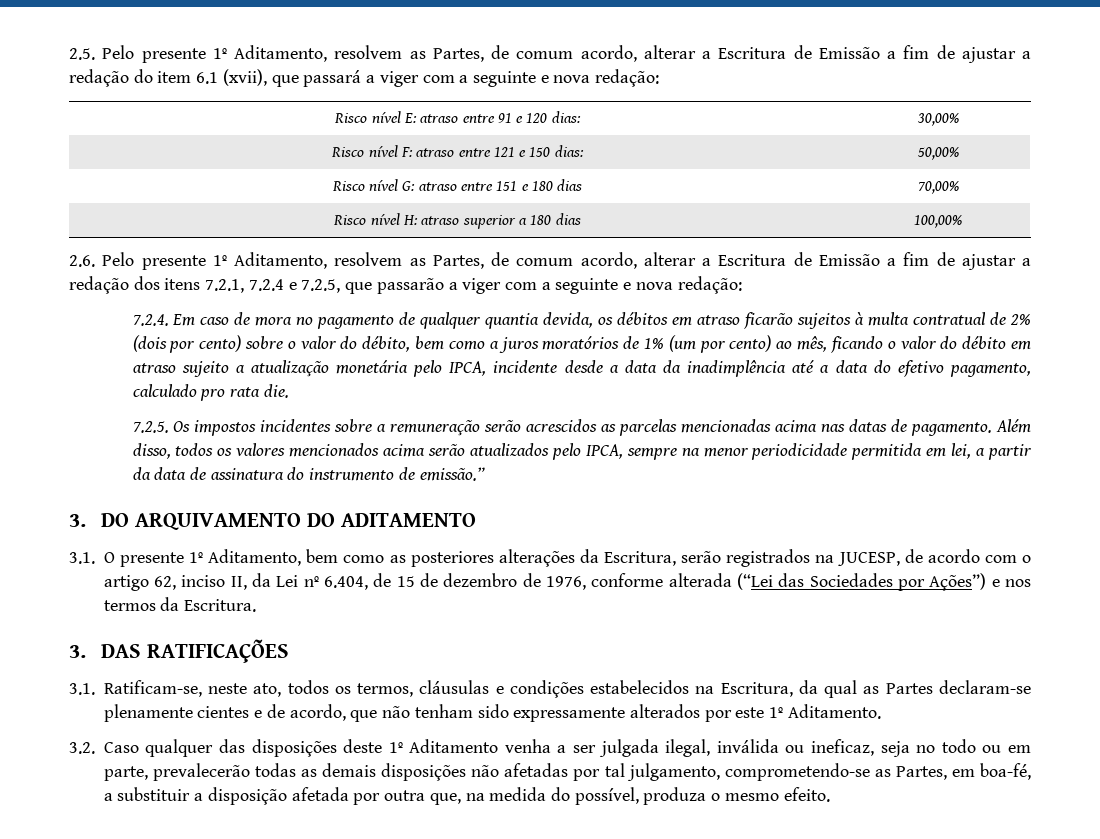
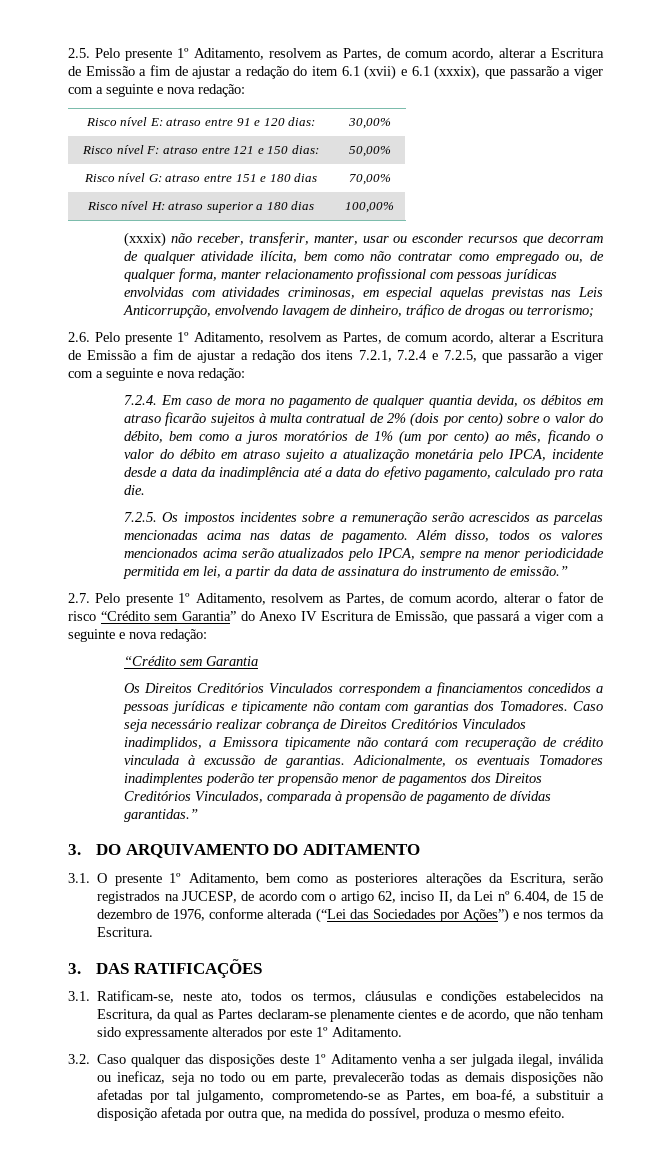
[222,69,362,87] (xvii), que passará -> [364,65,559,80] (xvii) e 6.1 (xxxix), que passarão
(962, 221) none -> [124,232,603,247] [124,251,605,264] [124,268,558,282] [124,287,603,300] [123,304,595,318] // (xxxix) não receber, transferir, manter, usar ou esconder recursos que decorram de qualquer atividade ilícita, bem como não contratar como empregado ou, de qualquer forma, manter relacionamento profissional com pessoas jurídicas envolvidas com atividades criminosas, em especial aquelas previstas nas Leis Anticorrupção, envolvendo lavagem de dinheiro, tráfico de drogas ou terrorismo;
(485, 474) none -> [68,592,604,606] [68,611,605,624] [68,629,207,642] [124,656,259,666] [124,682,604,696] [123,701,603,714] [124,719,527,732] [124,737,604,750] [124,755,603,768] [124,773,543,786] [124,791,552,804] [124,809,199,822] // 2.7. Pelo presente 1º Aditamento, resolvem as Partes, de comum acordo, alterar o fator de risco “Crédito sem Garantia” do Anexo IV Escritura de Emissão, que passará a viger com a seguinte e nova redação: // “Crédito sem Garantia // Os Direitos Creditórios Vinculados correspondem a financiamentos concedidos a pessoas jurídicas e tipicamente não contam com garantias dos Tomadores. Caso seja necessário realizar cobrança de Direitos Creditórios Vinculados inadimplidos, a Emissora tipicamente não contará com recuperação de crédito vinculada à excussão de garantias. Adicionalmente, os eventuais Tomadores inadimplentes poderão ter propensão menor de pagamentos dos Direitos Creditórios Vinculados, comparada à propensão de pagamento de dívidas garantidas.”

